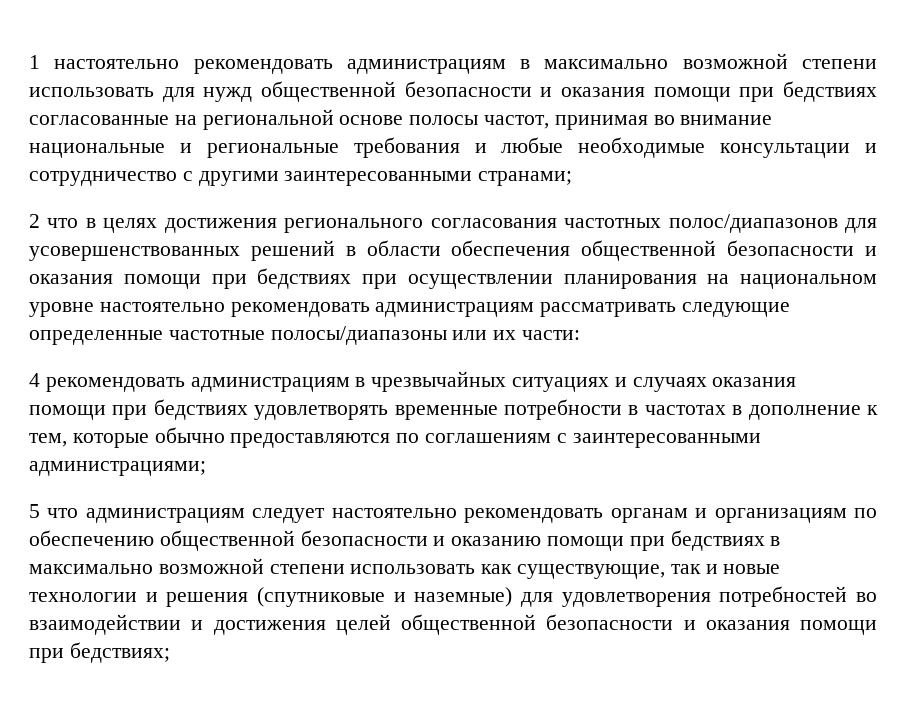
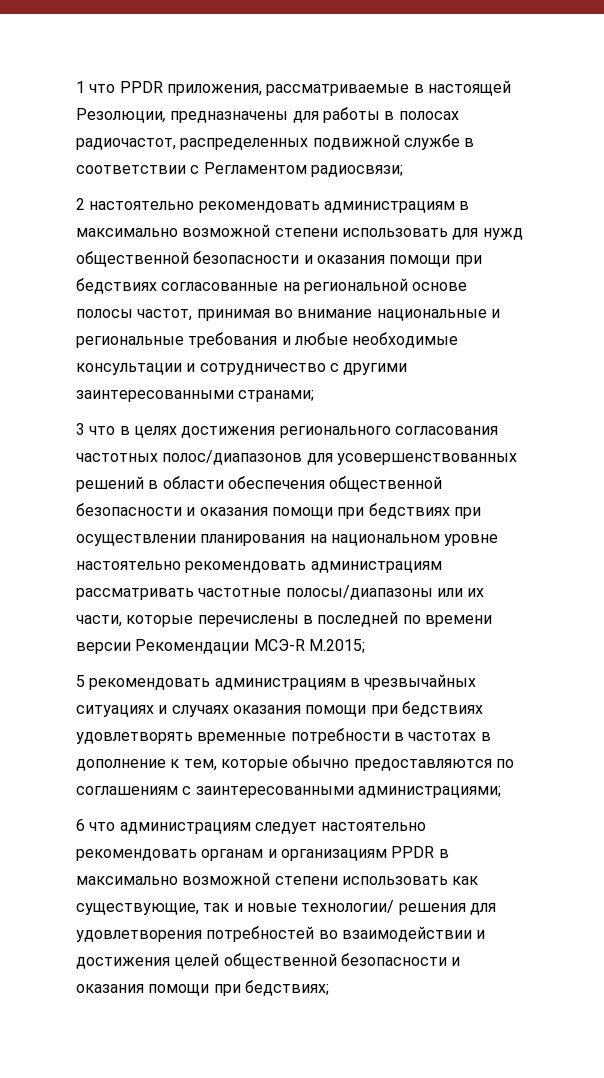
(40, 62) none -> [89,80,511,96] [76,107,459,123] [76,134,475,150] [76,162,403,177] [76,198,85,210] что PPDR приложения, рассматриваемые в настоящей Резолюции, предназначены для работы в полосах радиочастот, распределенных подвижной службе в соответствии с Регламентом радиосвязи; // 2
[29,214,40,228] 2 -> [76,423,85,435] 3
[682,302,791,317] [29,330,163,345] следующие определенные -> (194, 594) none
[522,330,581,340] [29,373,40,387] части: // 4 -> [76,611,492,627] [76,639,365,654] [76,675,85,687] части, которые перечислены в последней по времени версии Рекомендации МСЭ-R M.2015; // 5
[29,504,40,518] 5 -> [76,819,85,831] 6
[854,508,878,518] [29,530,765,551] по обеспечению общественной безопасности и оказанию помощи при бедствиях -> [391,846,435,858] PPDR
[29,587,513,607] технологии и решения (спутниковые и наземные) -> [301,900,466,915] технологии/ решения

